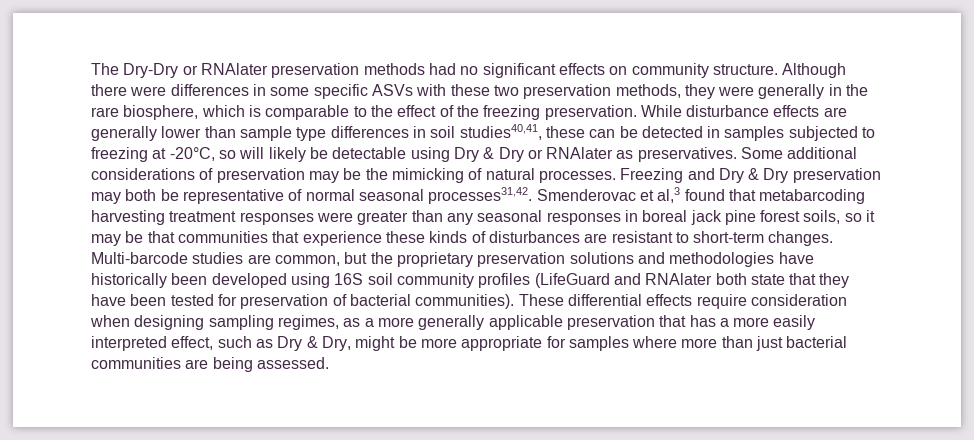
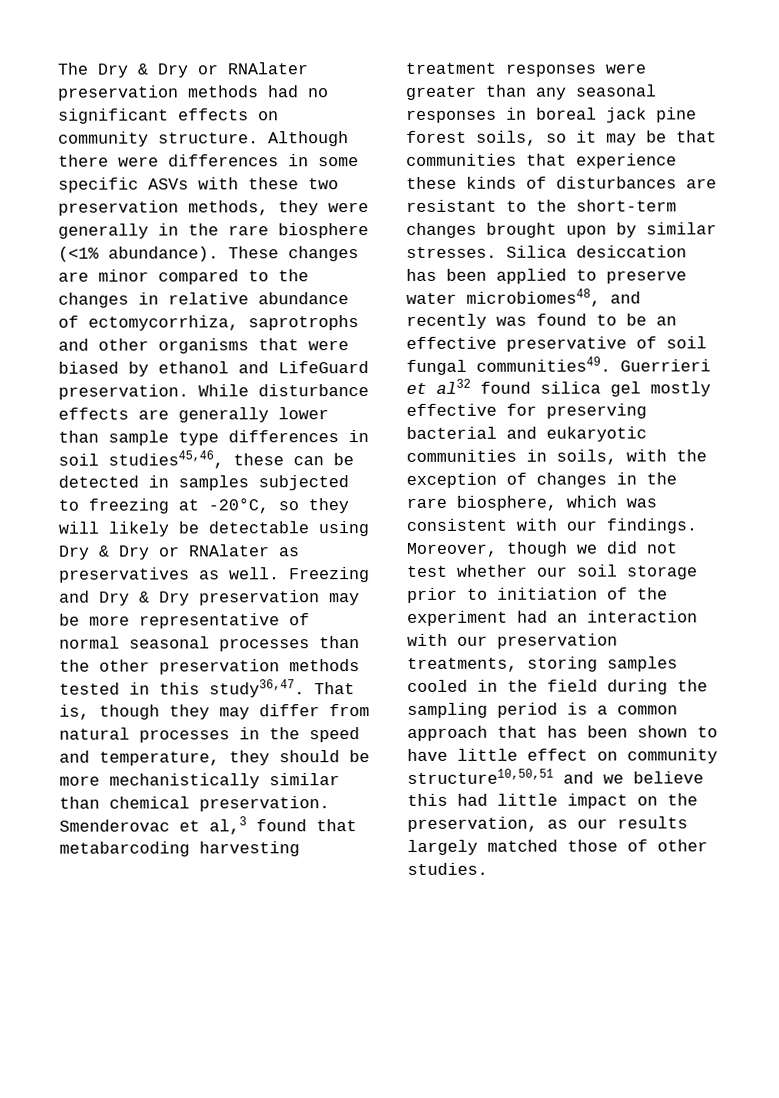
[123,63,179,78] Dry-Dry -> [97,63,189,78] Dry & Dry
[123,105,541,120] biosphere, which is comparable to the effect of the freezing -> [278,223,369,239] [58,246,359,262] [58,269,309,285] [58,292,349,308] [58,315,359,331] [58,338,349,354] [58,361,369,377] biosphere (<1% abundance). These changes are minor compared to the changes in relative abundance of ectomycorrhiza, saprotrophs and other organisms that were biased by ethanol and LifeGuard
[459,124,542,140] studies40,41, -> [108,450,224,469] studies45,46,
(236, 154) none -> [308,498,349,514] they
[637,147,858,162] [91,168,616,183] preservatives. Some additional considerations of preservation may be the mimicking of natural processes. -> [59,567,280,583] preservatives as well.
[125,189,179,201] both be -> [59,613,130,626] be more
[428,187,533,204] processes31,42. -> [219,636,360,652] [59,659,360,675] [59,679,355,698] [59,704,370,720] [59,727,360,743] [59,750,370,766] [59,773,340,789] [59,796,330,812] processes than the other preservation methods tested in this study36,47. That is, though they may differ from natural processes in the speed and temperature, they should be more mechanistically similar than chemical preservation.
[693,231,834,246] [91,252,814,267] [91,273,850,288] [91,294,847,309] [90,315,816,330] [91,336,848,351] [91,357,329,372] short-term changes. Multi-barcode studies are common, but the proprietary preservation solutions and methodologies have historically been developed using 16S soil community profiles (LifeGuard and RNAlater both state that they have been tested for preservation of bacterial communities). These differential effects require consideration when designing sampling regimes, as a more generally applicable preservation that has a more easily interpreted effect, such as Dry & Dry, might be more appropriate for samples where more than just bacterial communities are being assessed. -> [536,199,677,212] [406,222,717,238] [406,245,687,258] [406,268,687,284] [406,288,641,307] [406,313,677,329] [406,336,707,352] [406,356,711,375] [406,378,711,397] [406,403,647,419] [406,426,647,442] [406,449,707,465] [406,472,677,488] [406,495,657,511] [406,518,697,534] [406,541,678,557] [407,564,698,580] [407,587,668,603] [407,610,698,626] [407,633,618,649] [407,656,678,672] [407,679,708,695] [407,702,678,718] [407,725,718,741] [407,748,718,764] [407,768,704,784] [407,793,698,809] [407,816,688,832] [407,839,708,855] [407,862,488,875] the short-term changes brought upon by similar stresses. Silica desiccation has been applied to preserve water microbiomes48, and recently was found to be an effective preservative of soil fungal communities49. Guerrieri et al32 found silica gel mostly effective for preserving bacterial and eukaryotic communities in soils, with the exception of changes in the rare biosphere, which was consistent with our findings. Moreover, though we did not test whether our soil storage prior to initiation of the experiment had an interaction with our preservation treatments, storing samples cooled in the field during the sampling period is a common approach that has been shown to have little effect on community structure10,50,51 and we believe this had little impact on the preservation, as our results largely matched those of other studies.

